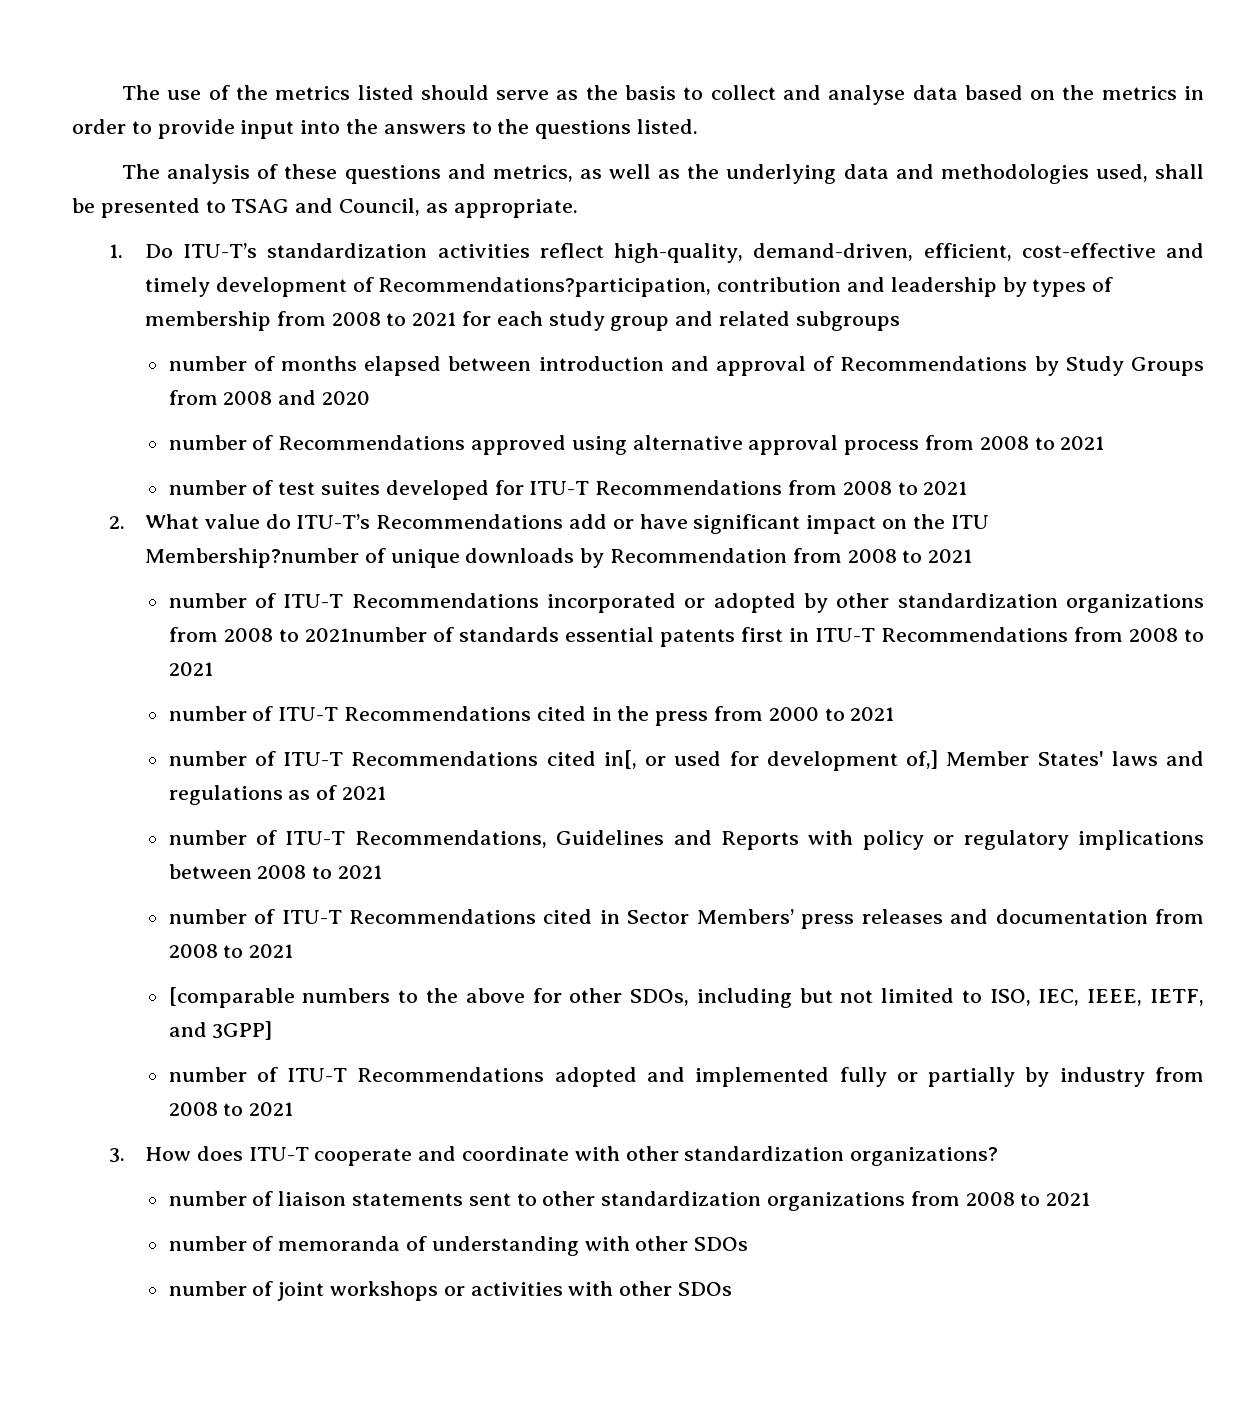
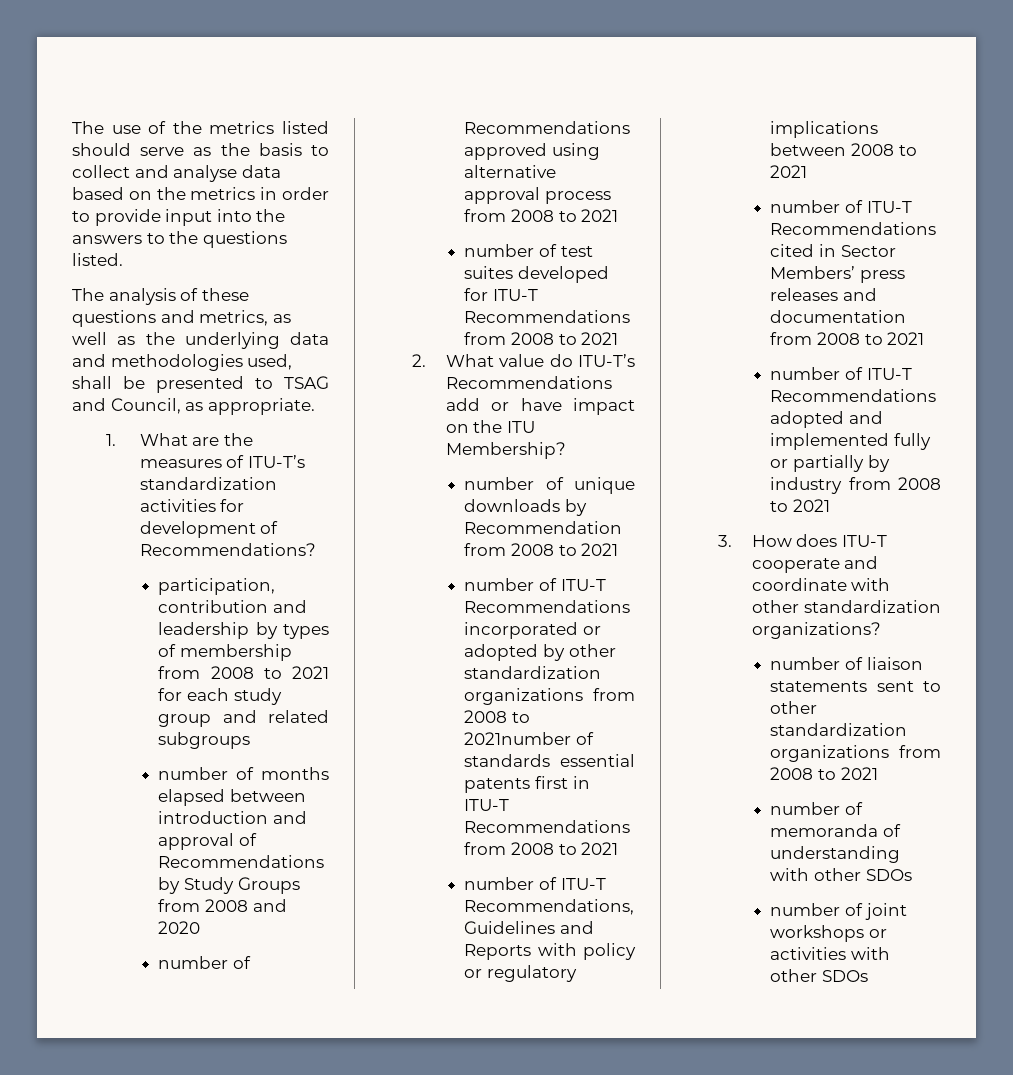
[144,243,1205,263] [144,277,712,297] Do ITU-T’s standardization activities reflect high-quality, demand-driven, efficient, cost-effective and timely development of Recommendations?participation, -> [139,433,253,446] [139,455,305,468] [139,477,277,490] [139,499,245,512] [139,521,279,538] [139,543,316,556] [158,578,276,595] What are the measures of ITU-T’s standardization activities for development of Recommendations? // participation,
[693,514,801,534] significant -> (562, 404) none
[144,548,359,568] Membership?number -> [445,442,566,459] [464,477,535,490] Membership? // number
[168,706,895,726] [168,750,1205,771] [168,785,387,805] // number of ITU-T Recommendations cited in the press from 2000 to 2021 // number of ITU-T Recommendations cited in[, or used for development of,] Member States' laws and regulations as of 2021 -> (619, 848) none
[168,987,1205,1008] [168,1021,273,1040] // [comparable numbers to the above for other SDOs, including but not limited to ISO, IEC, IEEE, IETF, and 3GPP] -> (925, 338) none

